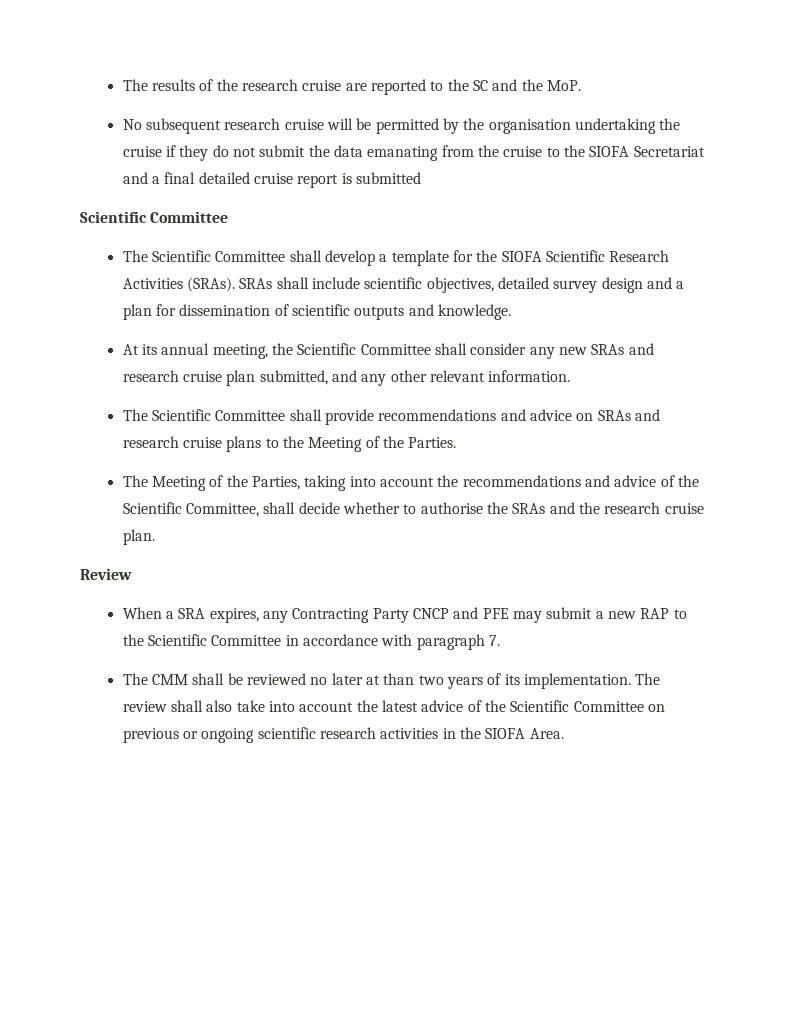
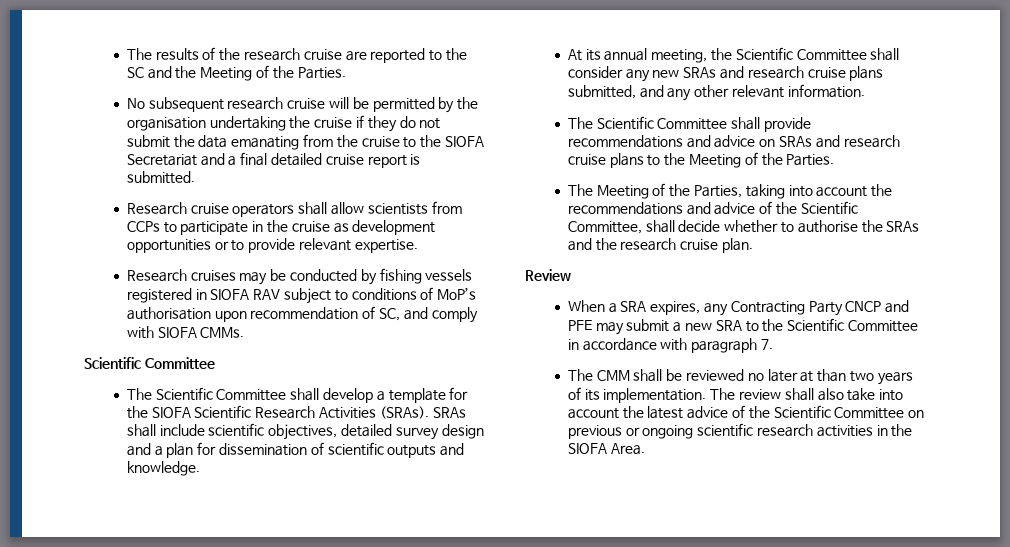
[546,80,581,91] MoP. -> [200,65,346,81] Meeting of the Parties.
[356,172,422,184] submitted -> [126,171,195,184] [126,201,462,217] [126,220,436,235] [126,238,418,253] [126,268,473,285] [126,287,477,304] [126,306,478,323] [126,326,245,339] submitted. // Research cruise operators shall allow scientists from CCPs to participate in the cruise as development opportunities or to provide relevant expertise. // Research cruises may be conducted by fishing vessels registered in SIOFA RAV subject to conditions of MoP’s authorisation upon recommendation of SC, and comply with SIOFA CMMs.
[226,370,256,386] plan -> [849,66,884,81] plans
[640,608,670,619] RAP -> [715,320,742,331] SRA

